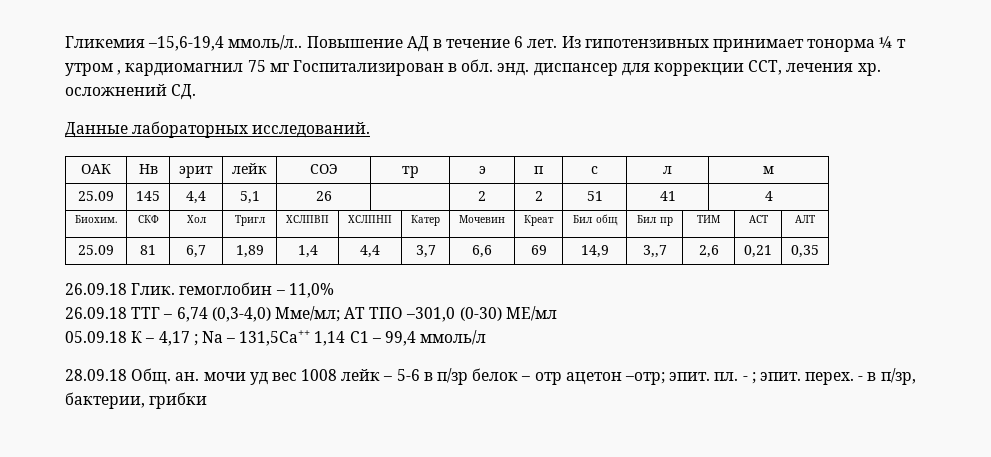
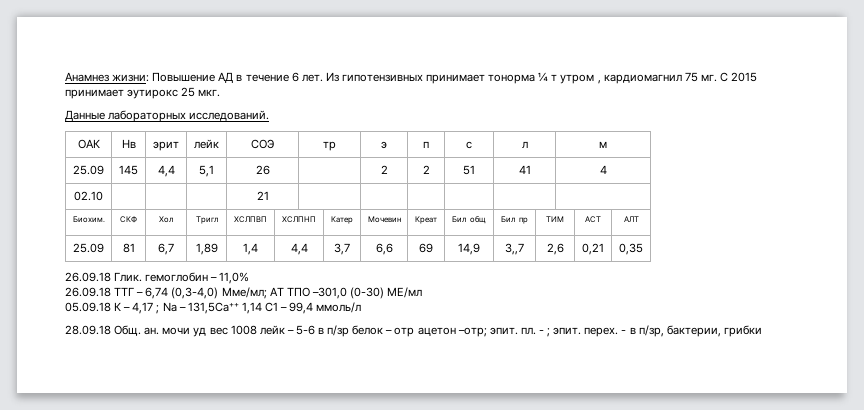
[65,35,303,51] Гликемия –15,6-19,4 ммоль/л.. -> [65,72,150,82] Анамнез жизни:
[269,59,881,76] [65,84,197,100] мг Госпитализирован в обл. энд. диспансер для коррекции ССТ, лечения хр. осложнений СД. -> [700,72,758,82] [65,87,221,99] мг. С 2015 принимает эутирокс 25 мкг.
(773, 196) none -> [74,191,103,201] [256,191,269,200] // 02.10 | | | | 21 | | | | | |

